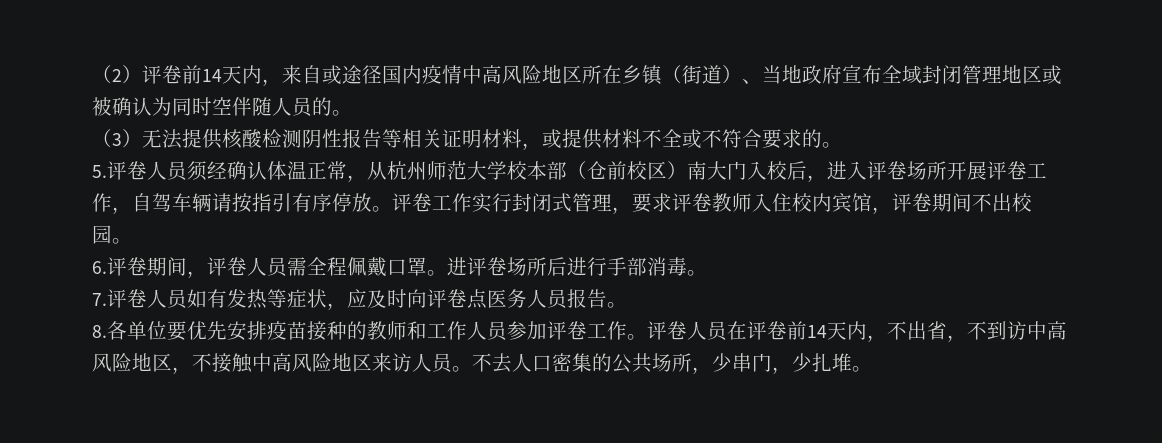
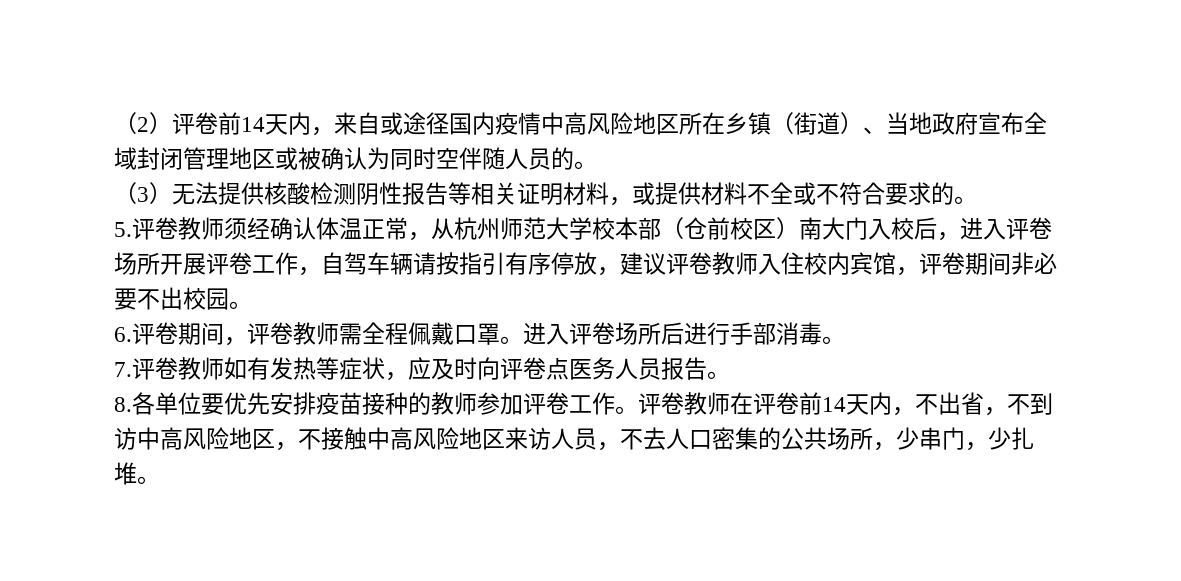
[147,161,188,181] 人员 -> [178,217,224,240] 教师
[372,193,672,214] 。评卷工作实行封闭式管理，要求 -> [597,252,666,276] ，建议
(972, 202) none -> [1011,252,1057,275] [114,288,137,310] 非必要
[247,257,288,277] 人员 -> [293,322,339,345] 教师
(467, 266) none -> [546,324,569,345] 入
[147,289,188,309] 人员 -> [178,357,224,380] 教师
[407,321,508,341] 和工作人员 -> (477, 403) none
[687,321,728,341] 人员 -> [684,392,730,415] 教师
[452,366,472,372] 。 -> [597,442,620,451] ，

